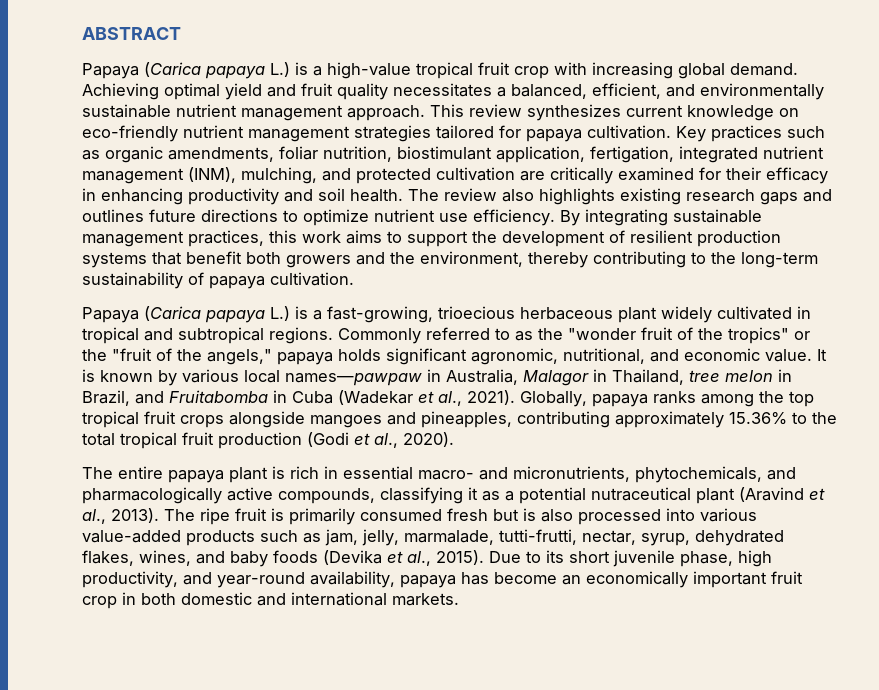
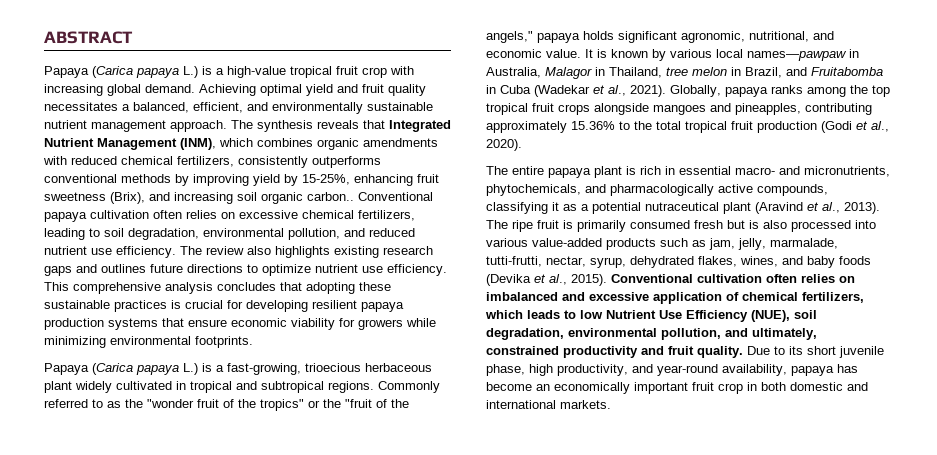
[430,104,799,121] [82,125,825,142] [82,146,824,163] [82,167,828,184] [82,188,403,205] This review synthesizes current knowledge on eco-friendly nutrient management strategies tailored for papaya cultivation. Key practices such as organic amendments, foliar nutrition, biostimulant application, fertigation, integrated nutrient management (INM), mulching, and protected cultivation are critically examined for their efficacy in enhancing productivity and soil health. -> [231,120,451,132] [44,138,438,150] [43,156,381,168] [44,174,439,186] [44,192,433,204] [44,210,415,222] [44,228,415,240] [44,246,176,258] The synthesis reveals that Integrated Nutrient Management (INM), which combines organic amendments with reduced chemical fertilizers, consistently outperforms conventional methods by improving yield by 15-25%, enhancing fruit sweetness (Brix), and increasing soil organic carbon.. Conventional papaya cultivation often relies on excessive chemical fertilizers, leading to soil degradation, environmental pollution, and reduced nutrient use efficiency.
[560,209,762,226] [82,230,781,247] [82,251,818,268] [82,272,354,289] By integrating sustainable management practices, this work aims to support the development of resilient production systems that benefit both growers and the environment, thereby contributing to the long-term sustainability of papaya cultivation. -> [44,282,391,294] [44,300,404,312] [44,318,436,330] [44,336,253,348] This comprehensive analysis concludes that adopting these sustainable practices is crucial for developing resilient papaya production systems that ensure economic viability for growers while minimizing environmental footprints.
(484, 557) none -> [611,274,855,283] [486,292,864,304] [485,310,817,322] [486,328,817,340] [486,346,743,358] Conventional cultivation often relies on imbalanced and excessive application of chemical fertilizers, which leads to low Nutrient Use Efficiency (NUE), soil degradation, environmental pollution, and ultimately, constrained productivity and fruit quality.

